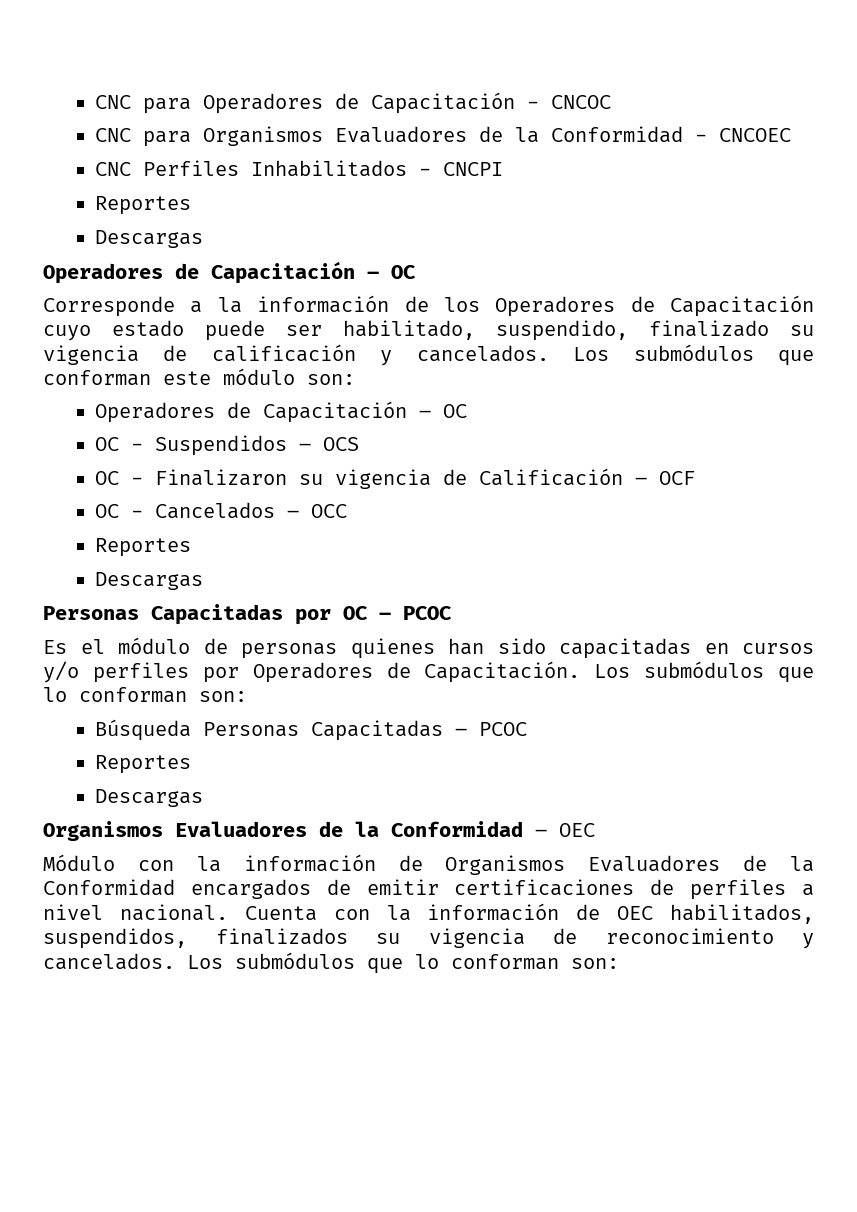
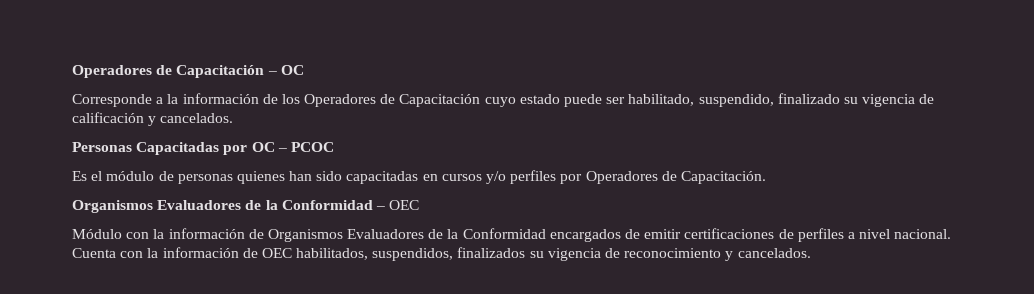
[95,92,612,114] [95,126,792,147] [95,160,504,177] [95,196,192,215] [95,230,204,248] CNC para Operadores de Capacitación - CNCOC // CNC para Organismos Evaluadores de la Conformidad - CNCOEC // CNC Perfiles Inhabilitados - CNCPI // Reportes // Descargas // -> (72, 71) none
[573,344,815,366] [43,368,355,386] [95,401,468,423] [95,435,360,456] [95,468,696,489] [95,502,348,519] [95,538,192,557] [95,572,204,590] Los submódulos que conforman este módulo son: // Operadores de Capacitación – OC // OC - Suspendidos – OCS // OC - Finalizaron su vigencia de Calificación – OCF // OC - Cancelados – OCC // Reportes // Descargas -> (234, 118) none
[594,661,814,683] [43,687,247,703] [95,719,528,741] [95,755,192,774] [95,789,204,807] Los submódulos que lo conforman son: // Búsqueda Personas Capacitadas – PCOC // Reportes // Descargas -> (766, 177) none
[187,952,619,974] Los submódulos que lo conforman son: -> (811, 253) none

